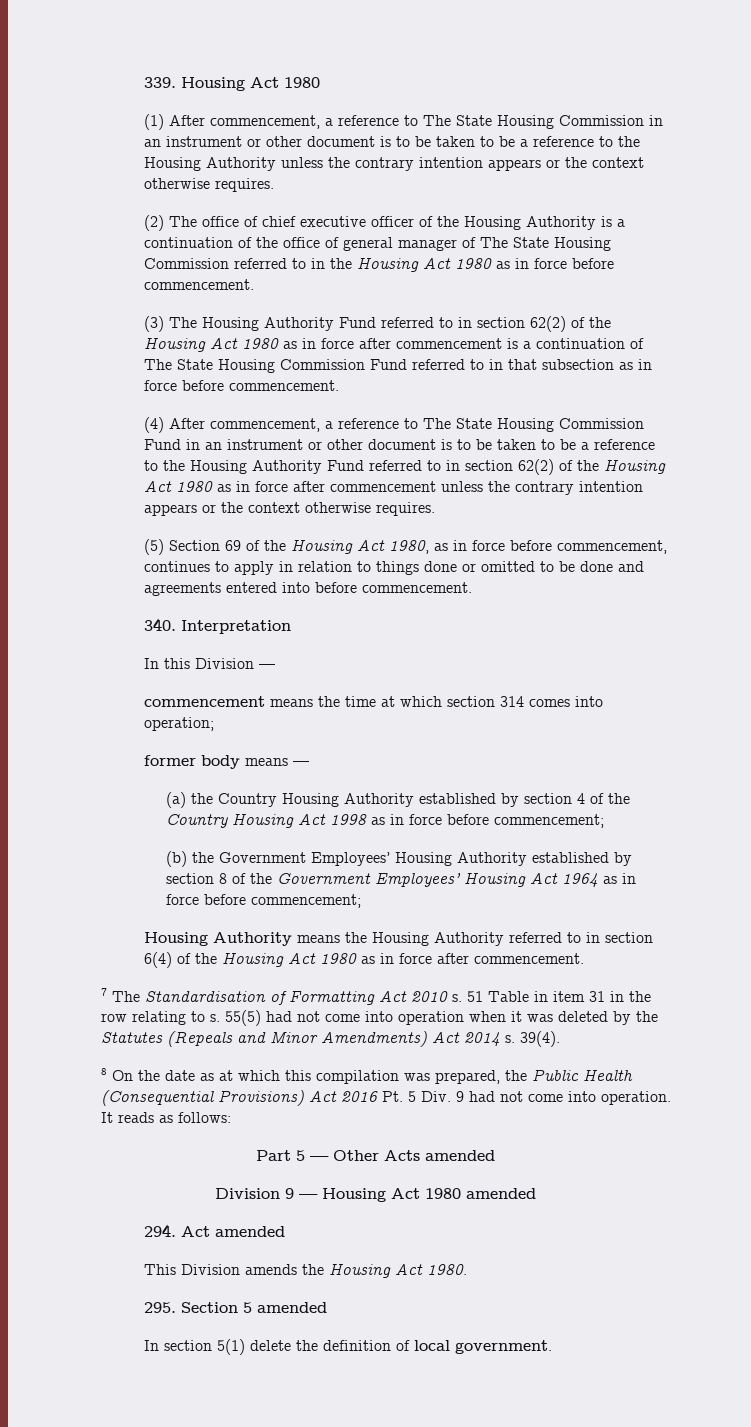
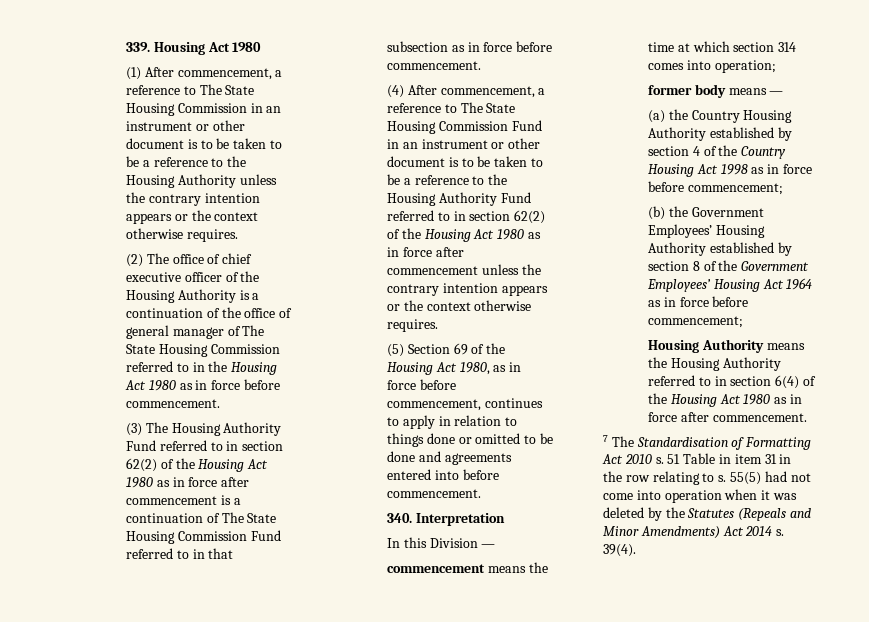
[100,1068,633,1084] [100,1090,671,1106] [100,1112,231,1123] [256,1150,495,1161] [215,1188,536,1202] [144,1224,286,1237] [144,1263,468,1278] [144,1302,328,1313] [144,1339,553,1355] // 8 On the date as at which this compilation was prepared, the Public Health (Consequential Provisions) Act 2016 Pt. 5 Div. 9 had not come into operation. It reads as follows: // Part 5 — Other Acts amended // Division 9 — Housing Act 1980 amended // 294. Act amended // This Division amends the Housing Act 1980. // 295. Section 5 amended // In section 5(1) delete the definition of local government. -> (637, 550) none

